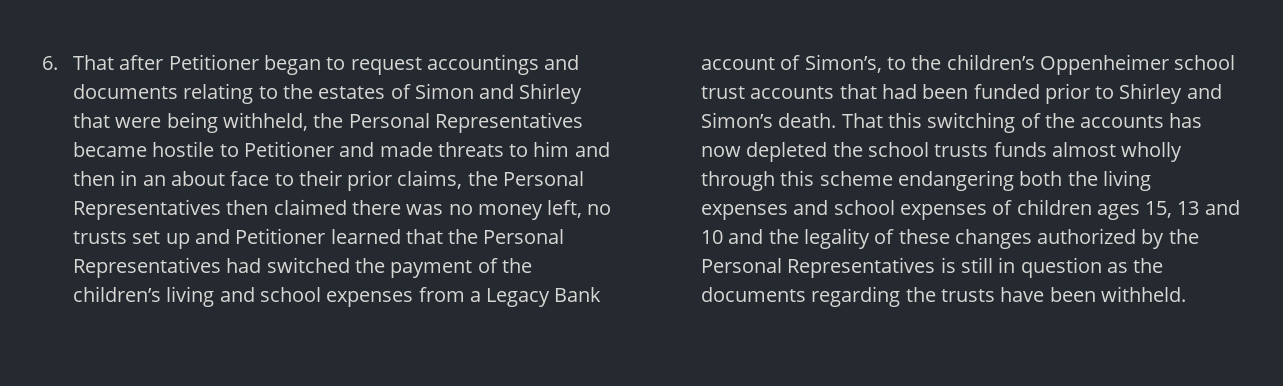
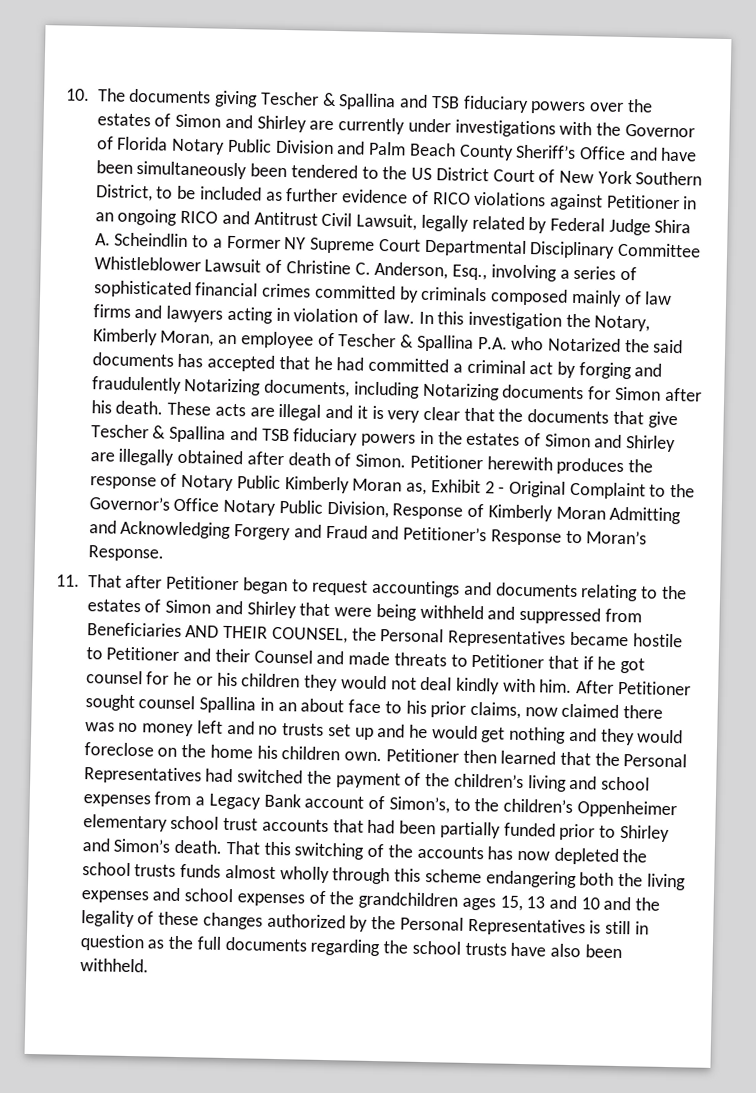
[42,56,58,70] 6. -> [66,88,653,115] [96,113,695,138] [96,136,698,162] [95,160,703,186] [95,184,698,211] [94,208,692,236] [94,232,702,259] [93,256,638,282] [93,280,673,307] [92,304,651,332] [92,328,684,354] [91,352,663,380] [91,376,702,402] [90,400,678,429] [90,424,677,453] [89,448,654,476] [89,473,696,500] [88,496,682,525] [88,520,648,546] [87,545,164,562] [56,574,80,587] 10. The documents giving Tescher & Spallina and TSB fiduciary powers over the estates of Simon and Shirley are currently under investigations with the Governor of Florida Notary Public Division and Palm Beach County Sheriff’s Office and have been simultaneously been tendered to the US District Court of New York Southern District, to be included as further evidence of RICO violations against Petitioner in an ongoing RICO and Antitrust Civil Lawsuit, legally related by Federal Judge Shira A. Scheindlin to a Former NY Supreme Court Departmental Disciplinary Committee Whistleblower Lawsuit of Christine C. Anderson, Esq., involving a series of sophisticated financial crimes committed by criminals composed mainly of law firms and lawyers acting in violation of law. In this investigation the Notary, Kimberly Moran, an employee of Tescher & Spallina P.A. who Notarized the said documents has accepted that he had committed a criminal act by forging and fraudulently Notarizing documents, including Notarizing documents for Simon after his death. These acts are illegal and it is very clear that the documents that give Tescher & Spallina and TSB fiduciary powers in the estates of Simon and Shirley are illegally obtained after death of Simon. Petitioner herewith produces the response of Notary Public Kimberly Moran as, Exhibit 2 - Original Complaint to the Governor’s Office Notary Public Division, Response of Kimberly Moran Admitting and Acknowledging Forgery and Fraud and Petitioner’s Response to Moran’s Response. // 11.
[223,112,309,131] withheld, -> [419,604,642,625] [86,622,348,644] withheld and suppressed from Beneficiaries AND THEIR COUNSEL,
[379,141,610,157] [73,171,116,186] made threats to him and then -> [214,648,646,674] [85,670,691,696] [84,694,257,714] their Counsel and made threats to Petitioner that if he got counsel for he or his children they would not deal kindly with him. After Petitioner sought counsel Spallina
[298,170,342,186] their -> [405,700,427,715] his
[467,171,584,186] [73,199,269,220] the Personal Representatives then -> [524,707,558,717] now
[547,200,583,218] left, -> [196,720,255,735] left and
[235,228,326,244] Petitioner -> [409,724,684,746] [83,742,497,764] he would get nothing and they would foreclose on the home his children own. Petitioner then
(1169, 64) none -> [82,814,168,832] elementary
(969, 91) none -> [439,821,501,839] partially
[1016,199,1092,215] children -> [329,891,459,910] the grandchildren
(1164, 265) none -> [196,936,221,950] full
(936, 294) none -> [411,940,461,955] school
(1045, 294) none -> [550,943,582,958] also

